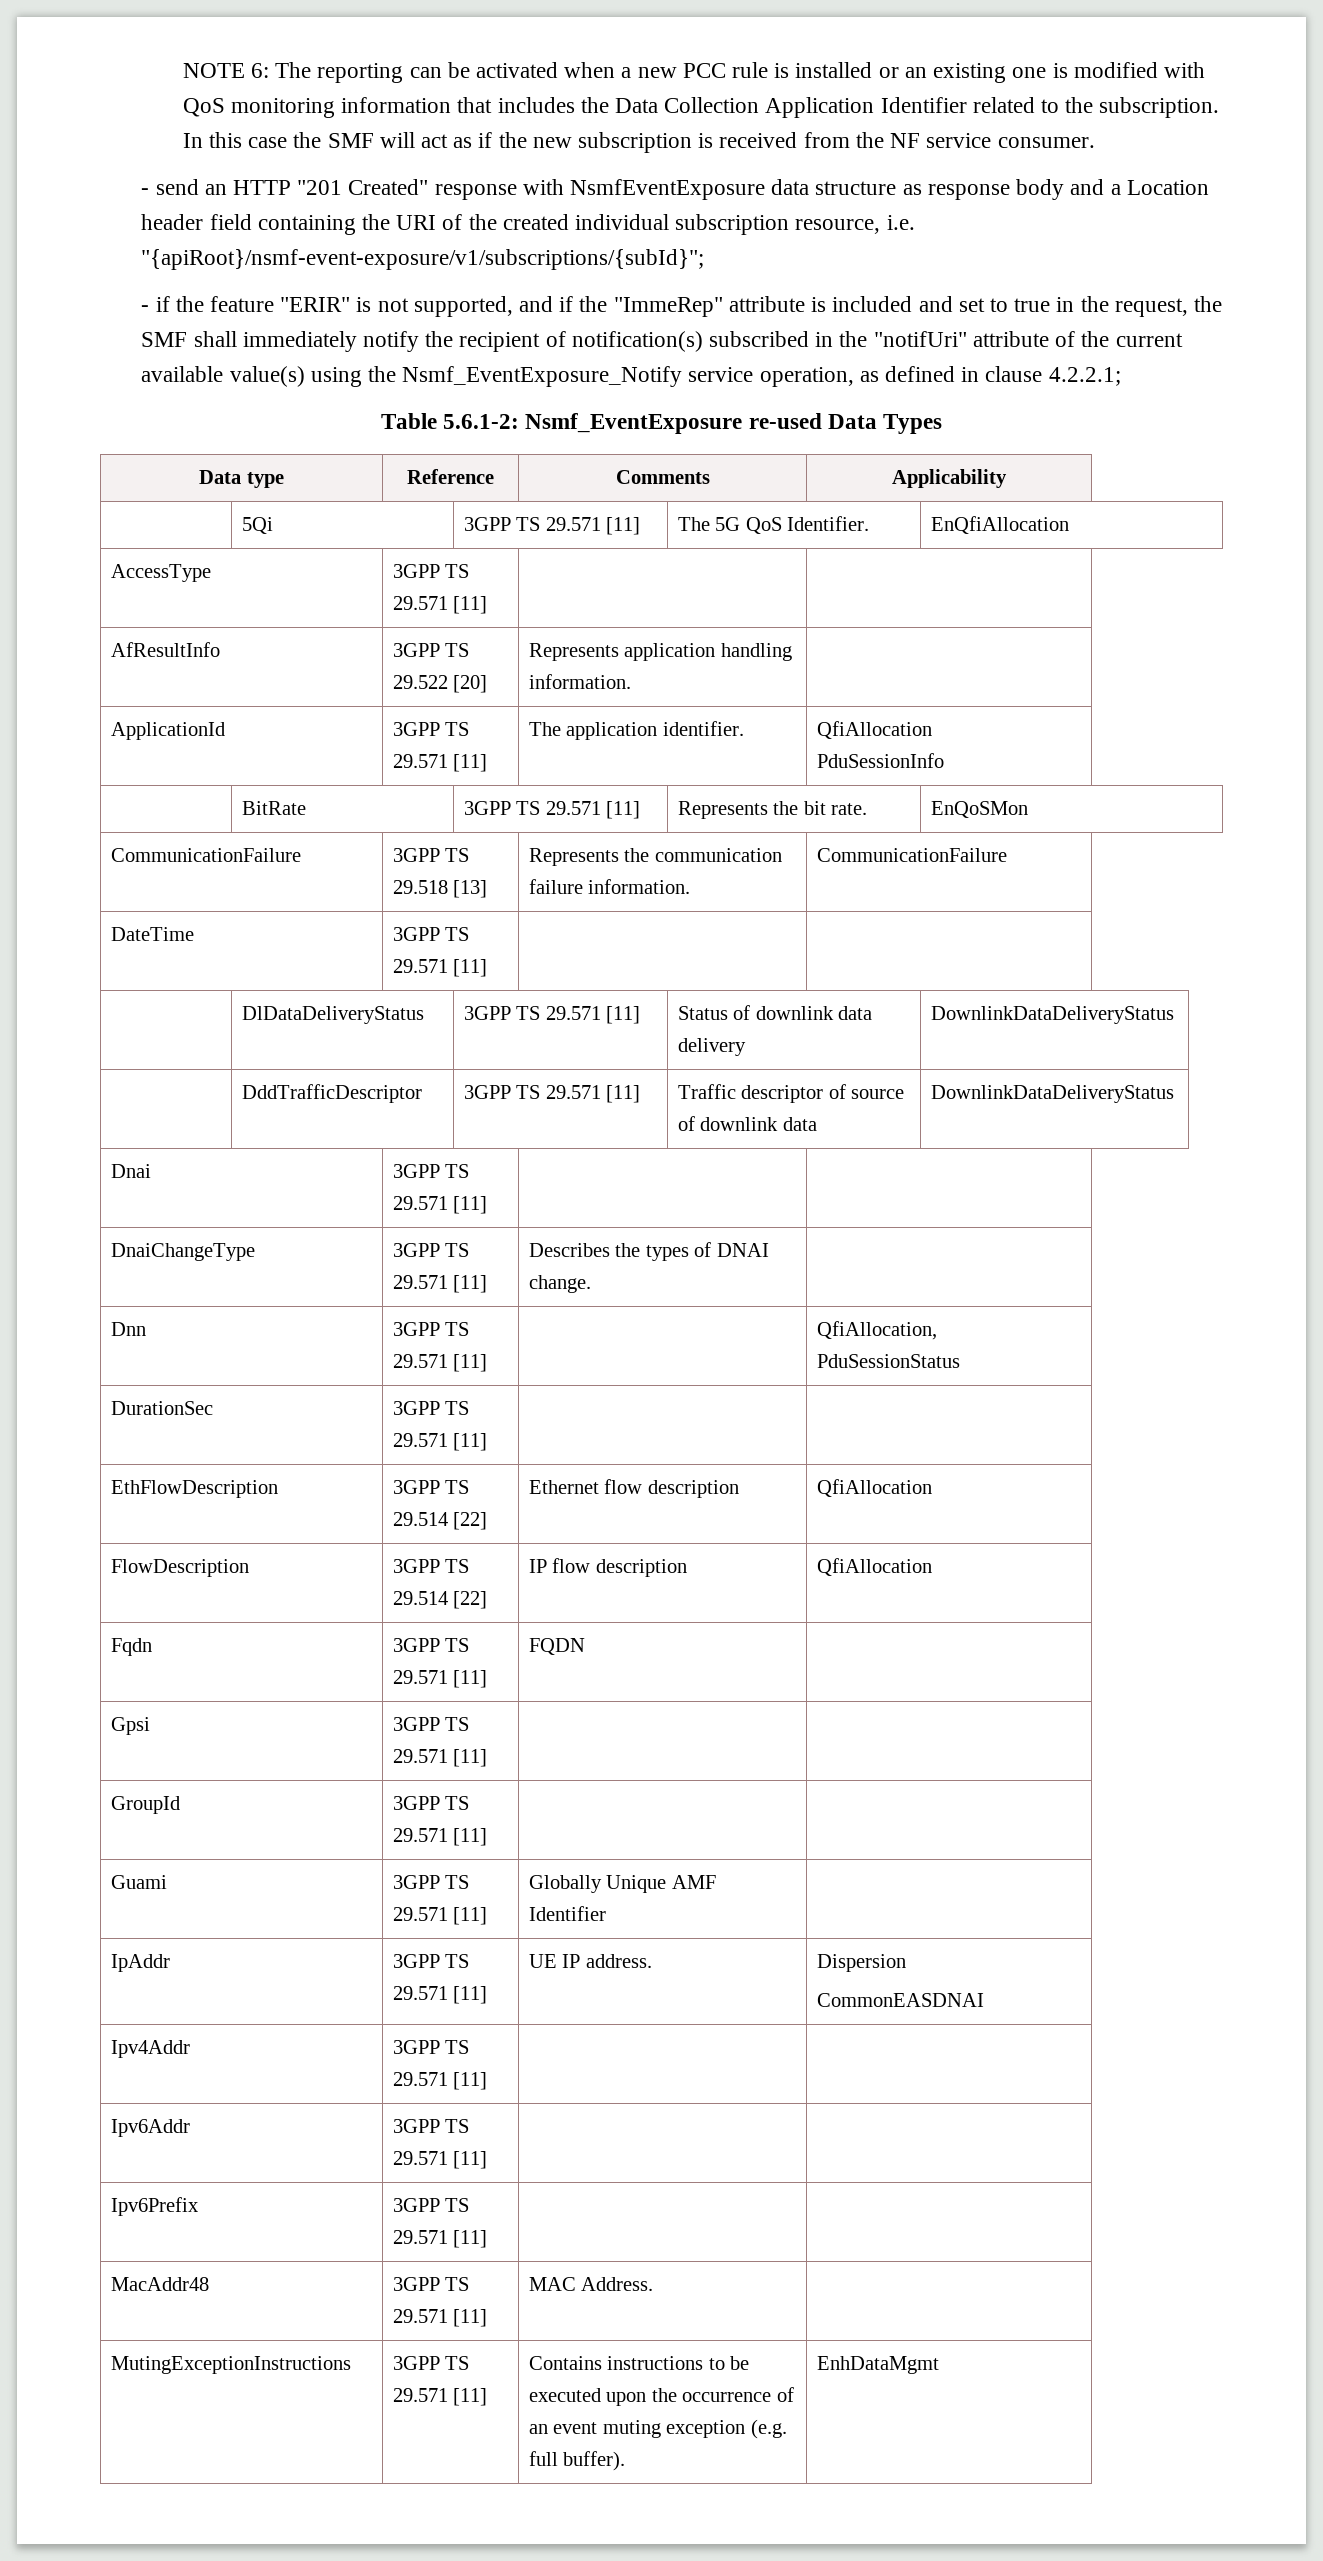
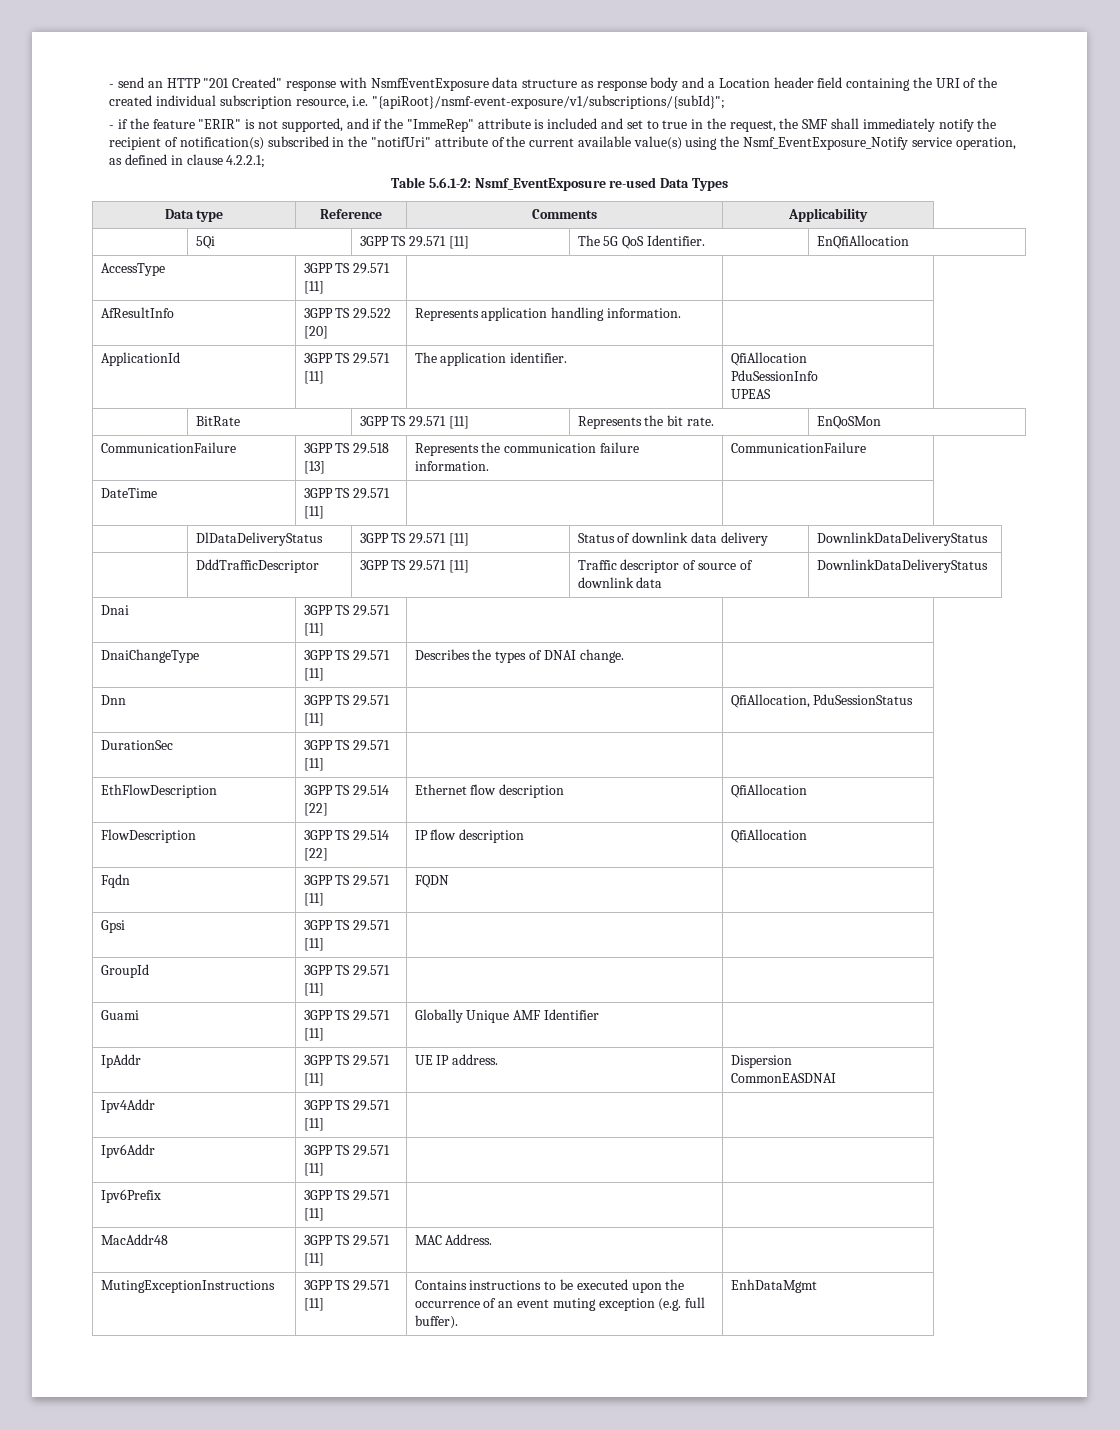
[182,62,1205,83] [182,97,1220,118] [182,132,1095,153] NOTE 6: The reporting can be activated when a new PCC rule is installed or an existing one is modified with QoS monitoring information that includes the Data Collection Application Identifier related to the subscription. In this case the SMF will act as if the new subscription is received from the NF service consumer. // -> (109, 86) none
(944, 760) none -> [730,389,771,399] // UPEAS

